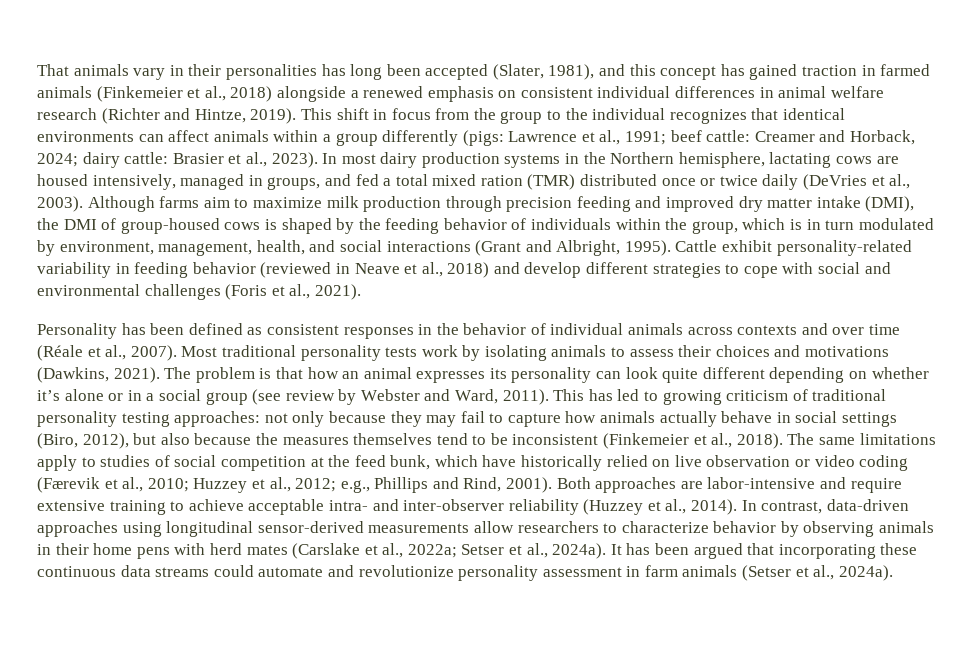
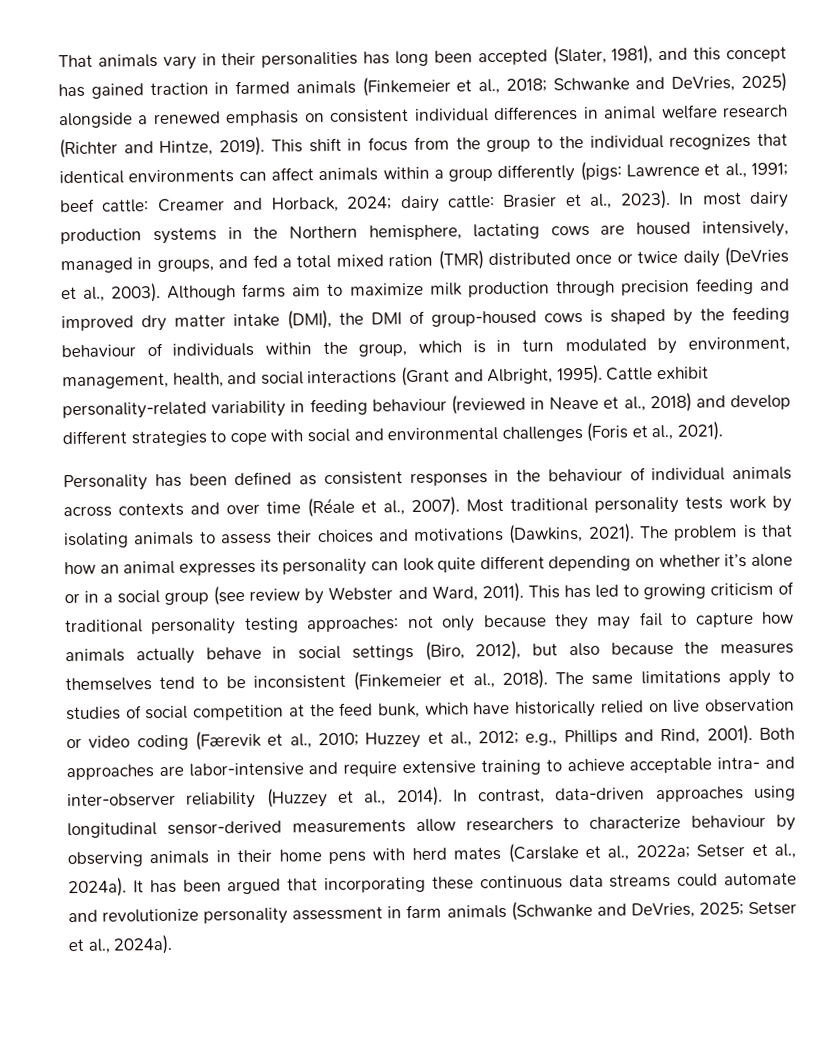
[230,86,273,102] 2018) -> [505,72,787,93] 2018; Schwanke and DeVries, 2025)
[443,218,507,230] behavior -> [61,344,136,358] behaviour
[192,262,256,274] behavior -> [371,398,447,412] behaviour
[463,323,527,335] behavior -> [547,468,623,482] behaviour
[713,521,777,533] behavior -> [691,814,767,828] behaviour
[742,565,792,581] (Setser -> [510,900,797,921] (Schwanke and DeVries, 2025; Setser

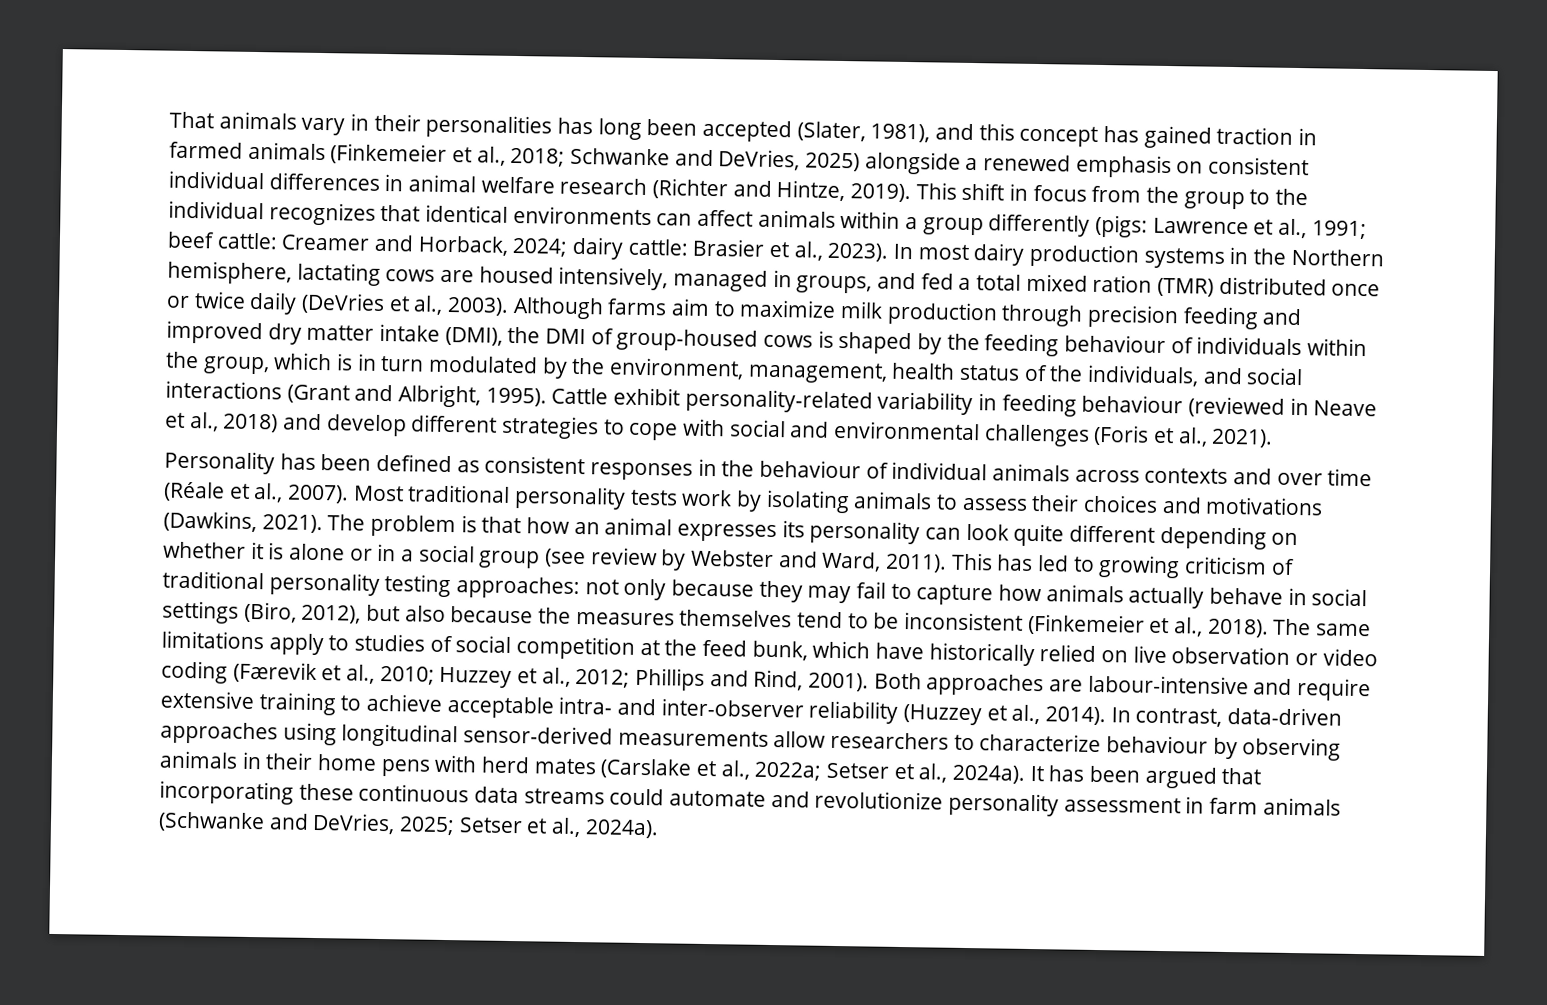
(678, 346) none -> [571,357,606,375] the
[172,372,224,388] health, -> [891,362,1200,387] health status of the individuals,
[724,554,748,568] it’s -> [250,541,285,560] it is
[525,733,558,746] e.g., -> (631, 678) none
[188,762,304,777] labor-intensive -> [1087,674,1249,695] labour-intensive

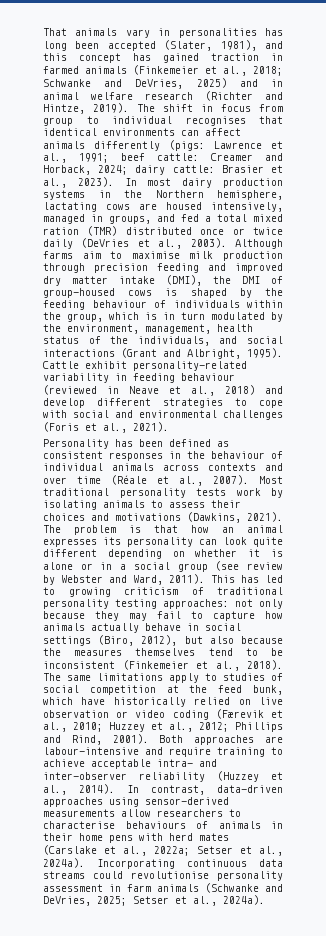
[373,113,421,132] their -> (171, 32) none
[864,151,1310,179] [168,170,381,191] alongside a renewed emphasis on consistent individual differences -> [239,79,258,87] and
[915,182,957,200] This -> [137,104,155,112] The
[1146,186,1180,204] the -> (283, 108) none
[1275,188,1309,206] [168,200,376,226] the individual recognizes -> [112,116,246,126] individual recognises
[840,210,984,236] within a group -> (85, 145) none
[739,299,837,318] maximize -> [131,251,180,259] maximise
[160,690,255,710] extensive -> (211, 752) none
[341,723,459,748] longitudinal -> (139, 802) none
[979,733,1342,761] characterize behaviour by observing -> [43,821,208,829] characterise behaviours of
[1029,765,1262,789] [159,780,354,805] It has been argued that incorporating these -> [97,859,175,869] Incorporating
[669,790,944,810] automate and revolutionize -> [131,871,209,879] revolutionise

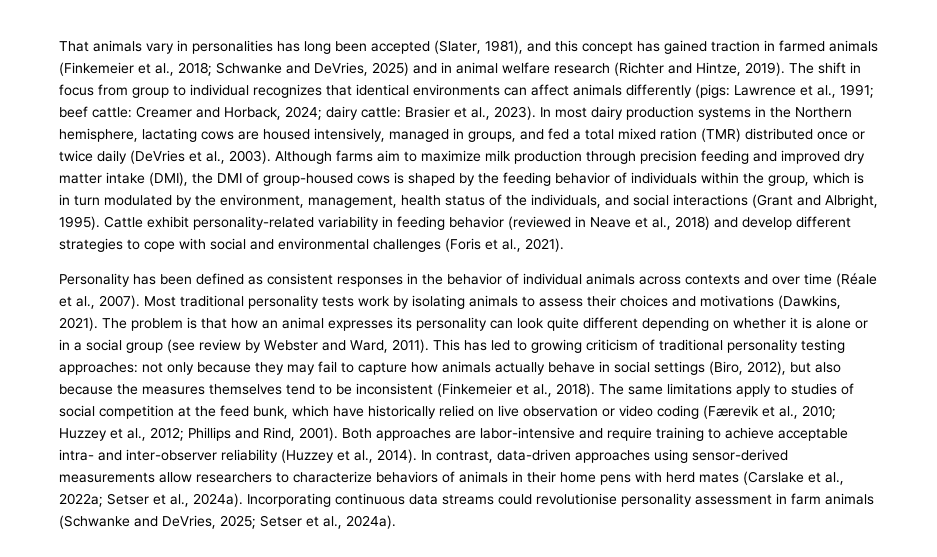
[185,116,246,126] recognises -> [253,84,322,98] recognizes
[131,251,180,259] maximise -> [421,150,481,162] maximize
[92,300,147,308] behaviour -> [555,172,610,184] behavior
[181,373,235,381] behaviour -> [449,216,504,228] behavior
[211,451,265,459] behaviour -> [447,273,502,285] behavior
[43,747,139,755] labour-intensive -> [480,427,575,439] labor-intensive
[43,821,186,829] characterise behaviours -> [293,471,438,483] characterize behaviors

